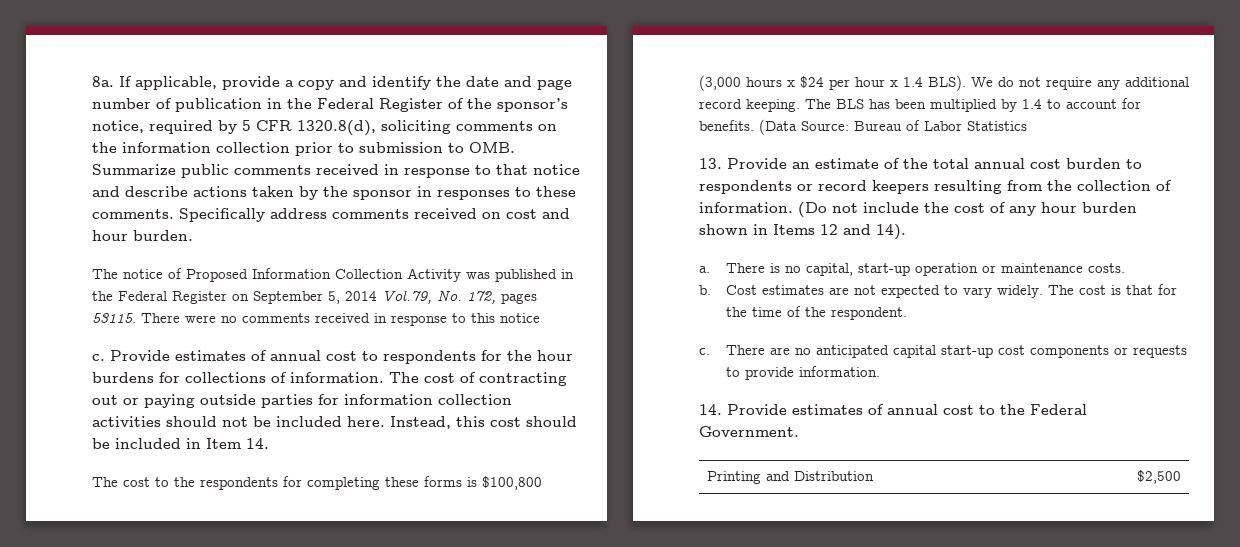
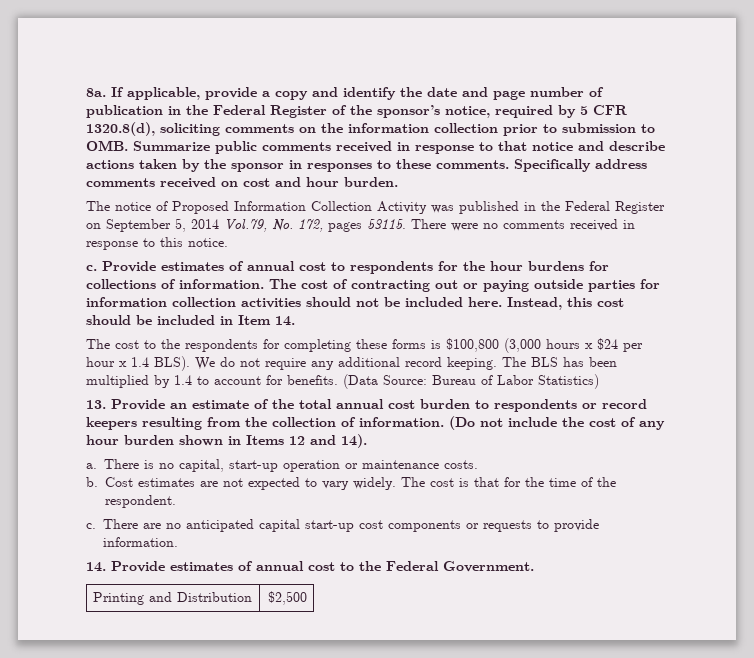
[500,313,540,323] notice -> [188,238,228,247] notice.
[967,121,1027,131] Statistics -> [538,374,599,389] Statistics)

